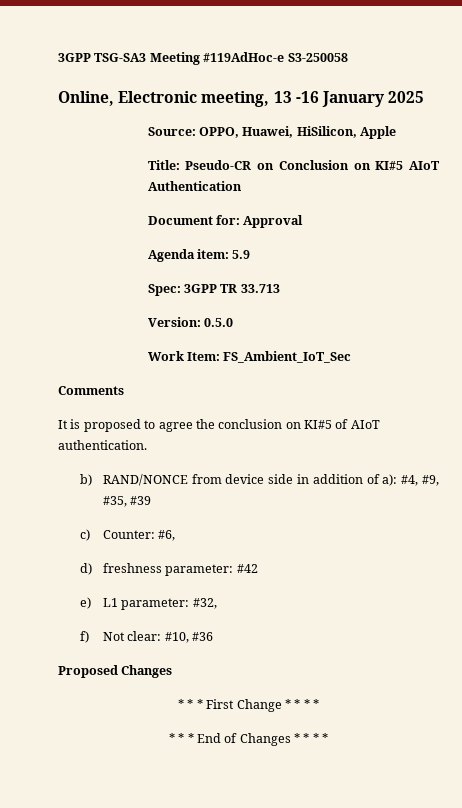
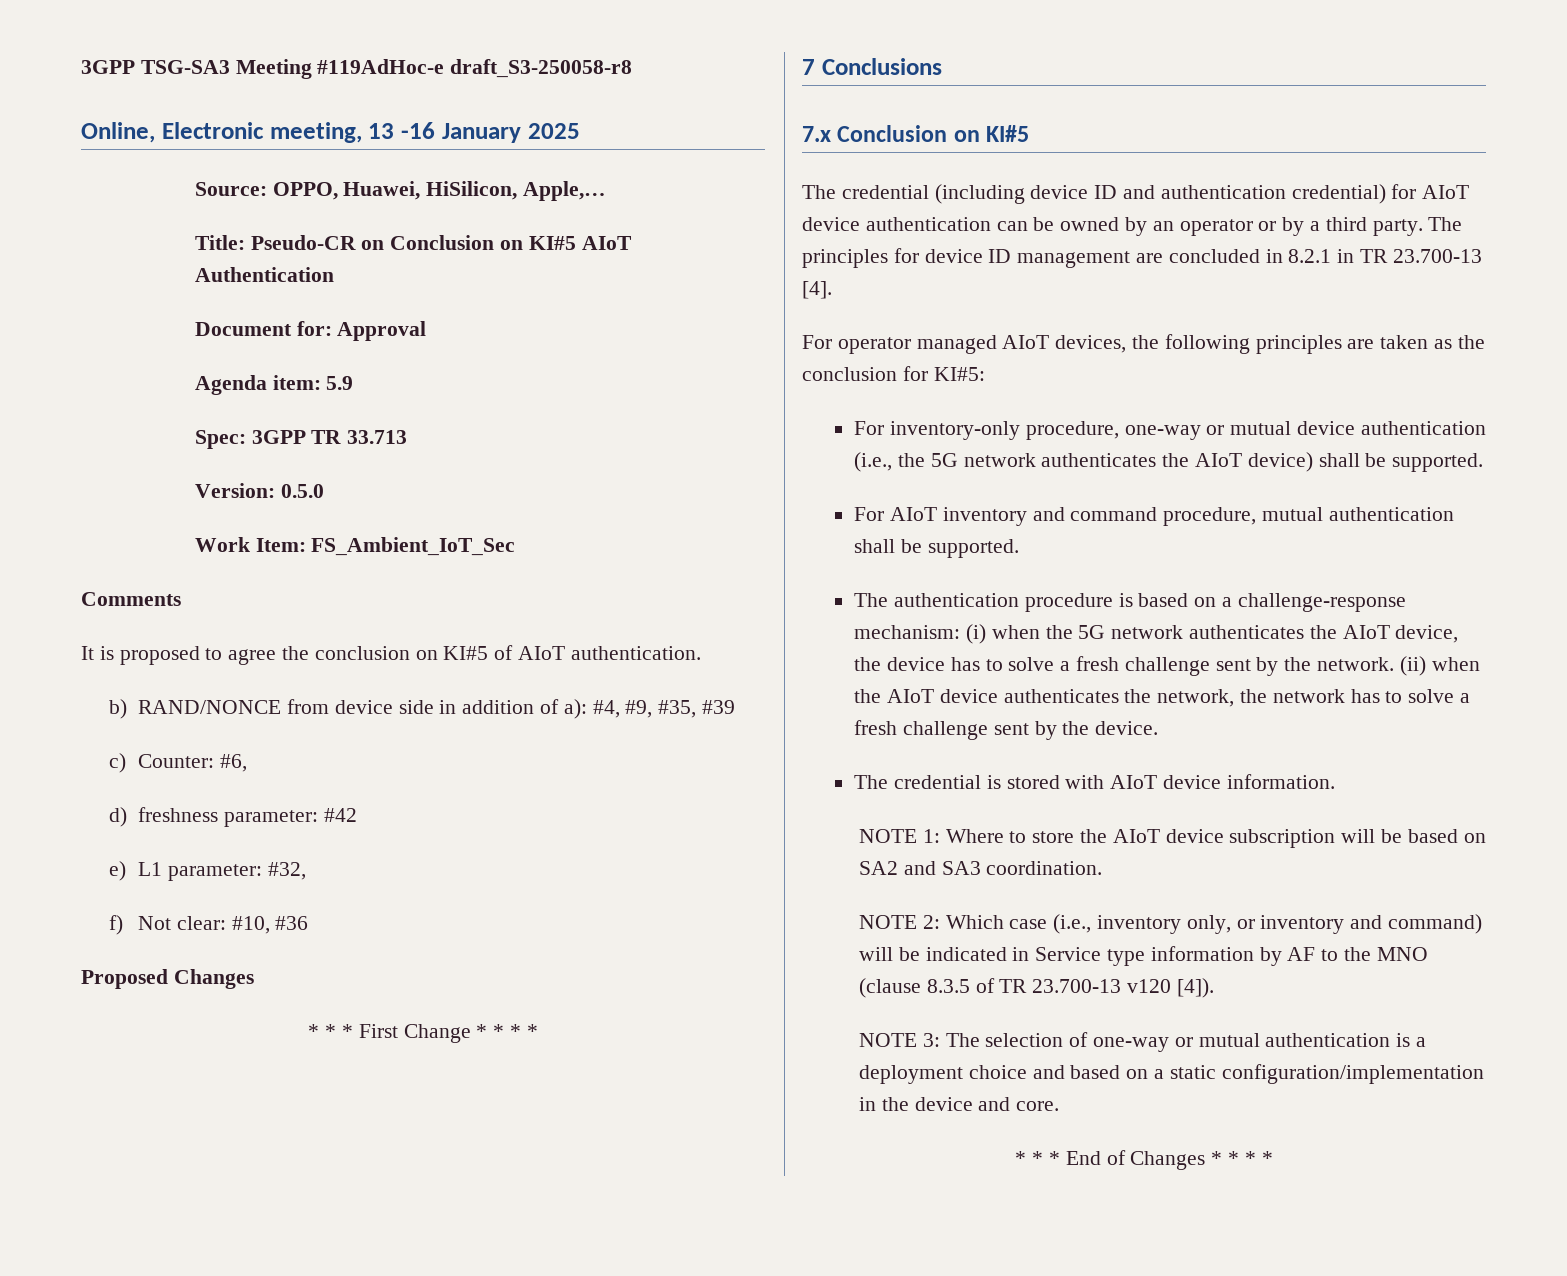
[287,53,348,62] S3-250058 -> [450,59,633,78] draft_S3-250058-r8
[360,126,397,139] Apple -> [523,181,607,201] Apple,…
(319, 704) none -> [802,58,942,75] [802,125,1030,142] [802,184,1470,204] [802,217,1463,236] [802,248,1482,268] [802,281,832,299] [802,334,1485,354] [802,366,985,381] [854,421,1486,440] [854,452,1484,472] [854,507,1454,526] [854,539,1019,558] [854,593,1406,612] [854,624,1459,644] [854,656,1480,676] [854,689,1470,707] [854,720,1159,740] [854,774,1335,789] [858,829,1486,848] [858,861,1103,875] [858,914,1482,934] [858,946,1428,966] [858,978,1214,998] [858,1032,1426,1052] [858,1064,1484,1084] [858,1097,1060,1111] // 7 Conclusions // 7.x Conclusion on KI#5 // The credential (including device ID and authentication credential) for AIoT device authentication can be owned by an operator or by a third party. The principles for device ID management are concluded in 8.2.1 in TR 23.700-13 [4]. // For operator managed AIoT devices, the following principles are taken as the conclusion for KI#5: // For inventory-only procedure, one-way or mutual device authentication (i.e., the 5G network authenticates the AIoT device) shall be supported. // For AIoT inventory and command procedure, mutual authentication shall be supported. // The authentication procedure is based on a challenge-response mechanism: (i) when the 5G network authenticates the AIoT device, the device has to solve a fresh challenge sent by the network. (ii) when the AIoT device authenticates the network, the network has to solve a fresh challenge sent by the device. // The credential is stored with AIoT device information. // NOTE 1: Where to store the AIoT device subscription will be based on SA2 and SA3 coordination. // NOTE 2: Which case (i.e., inventory only, or inventory and command) will be indicated in Service type information by AF to the MNO (clause 8.3.5 of TR 23.700-13 v120 [4]). // NOTE 3: The selection of one-way or mutual authentication is a deployment choice and based on a static configuration/implementation in the device and core.

